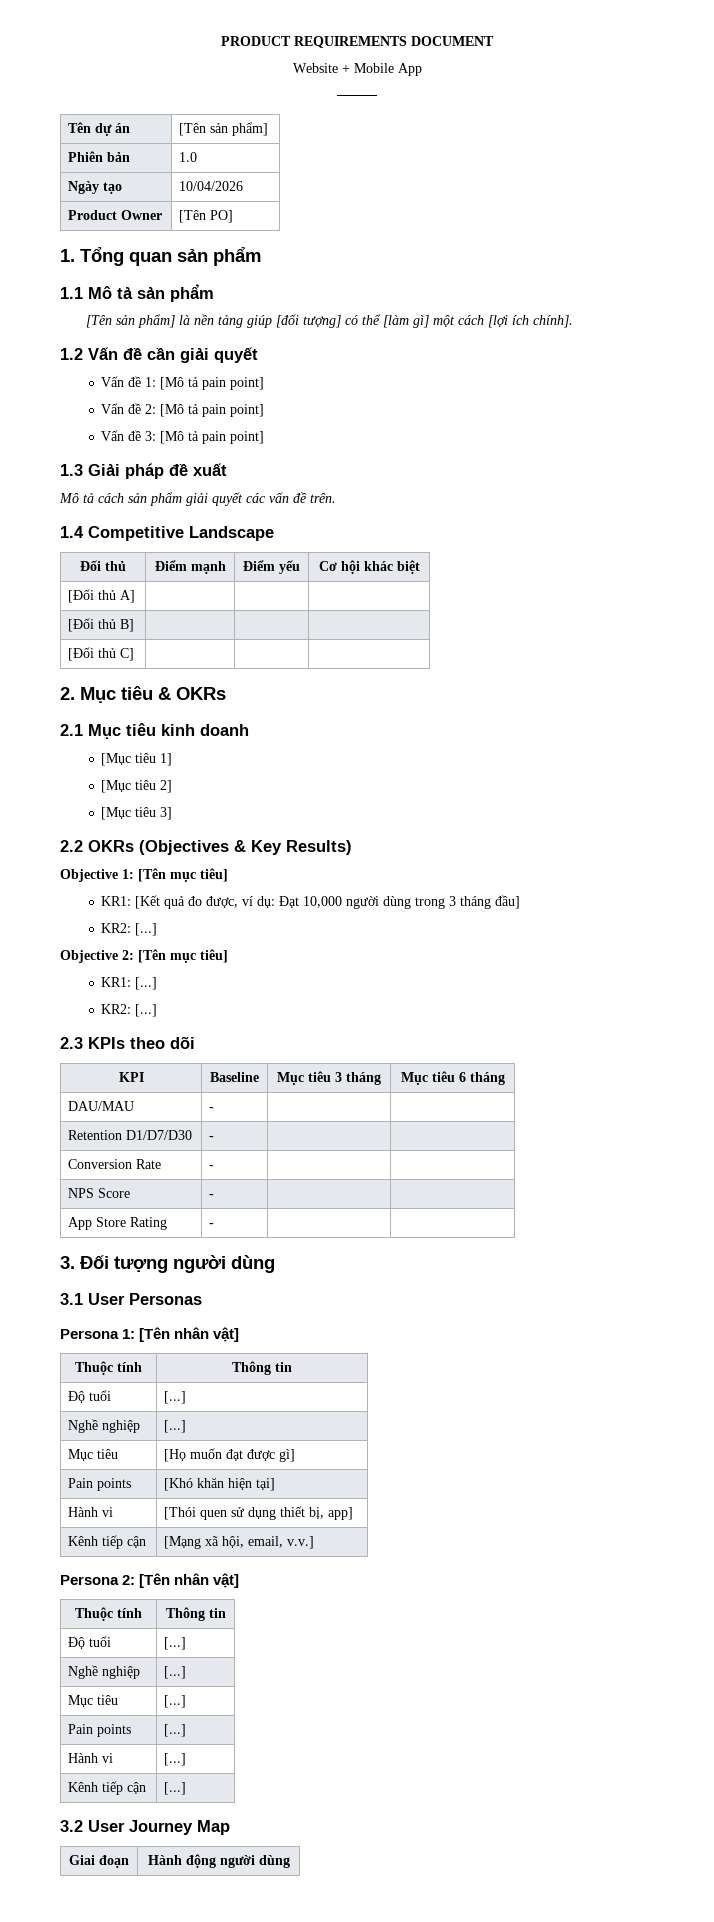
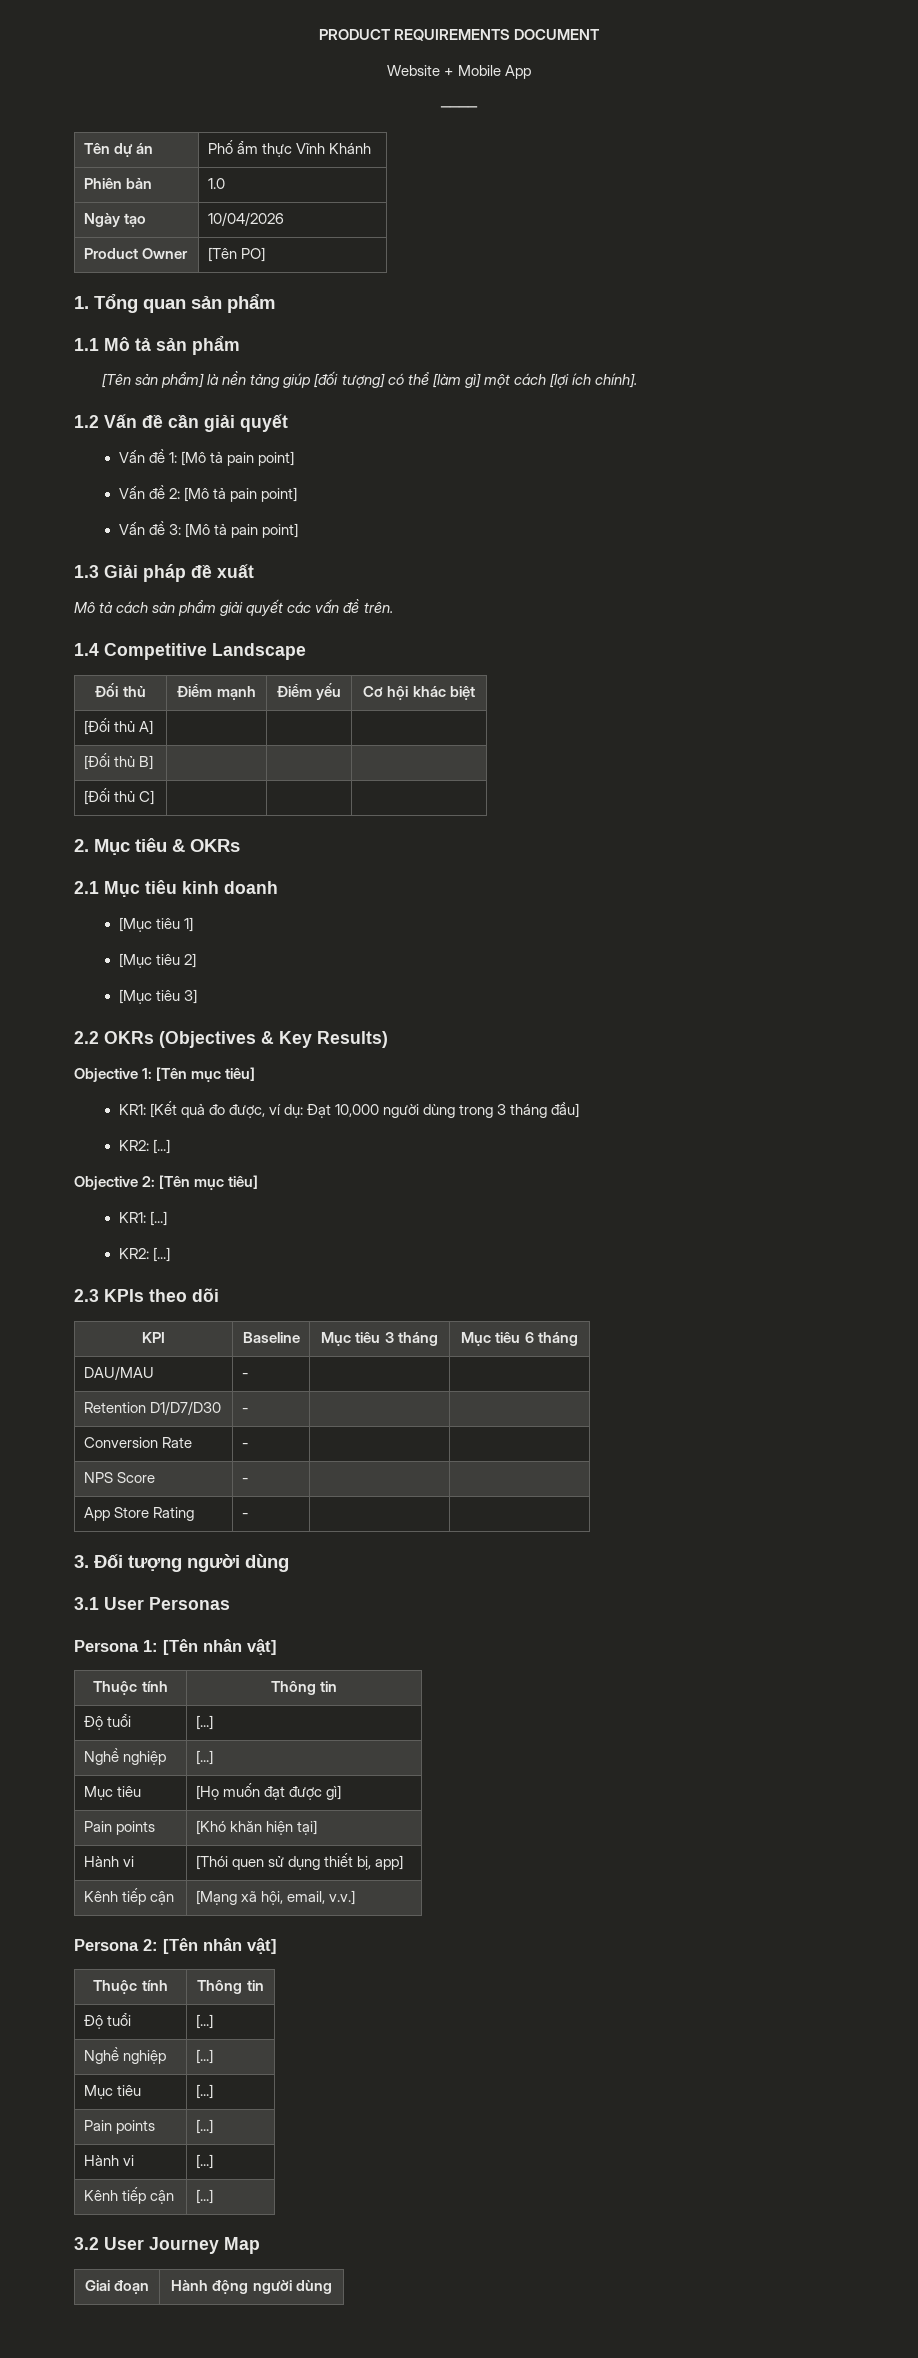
[178,122,268,136] [Tên sản phẩm] -> [207,140,371,157] Phố ẩm thực Vĩnh Khánh

